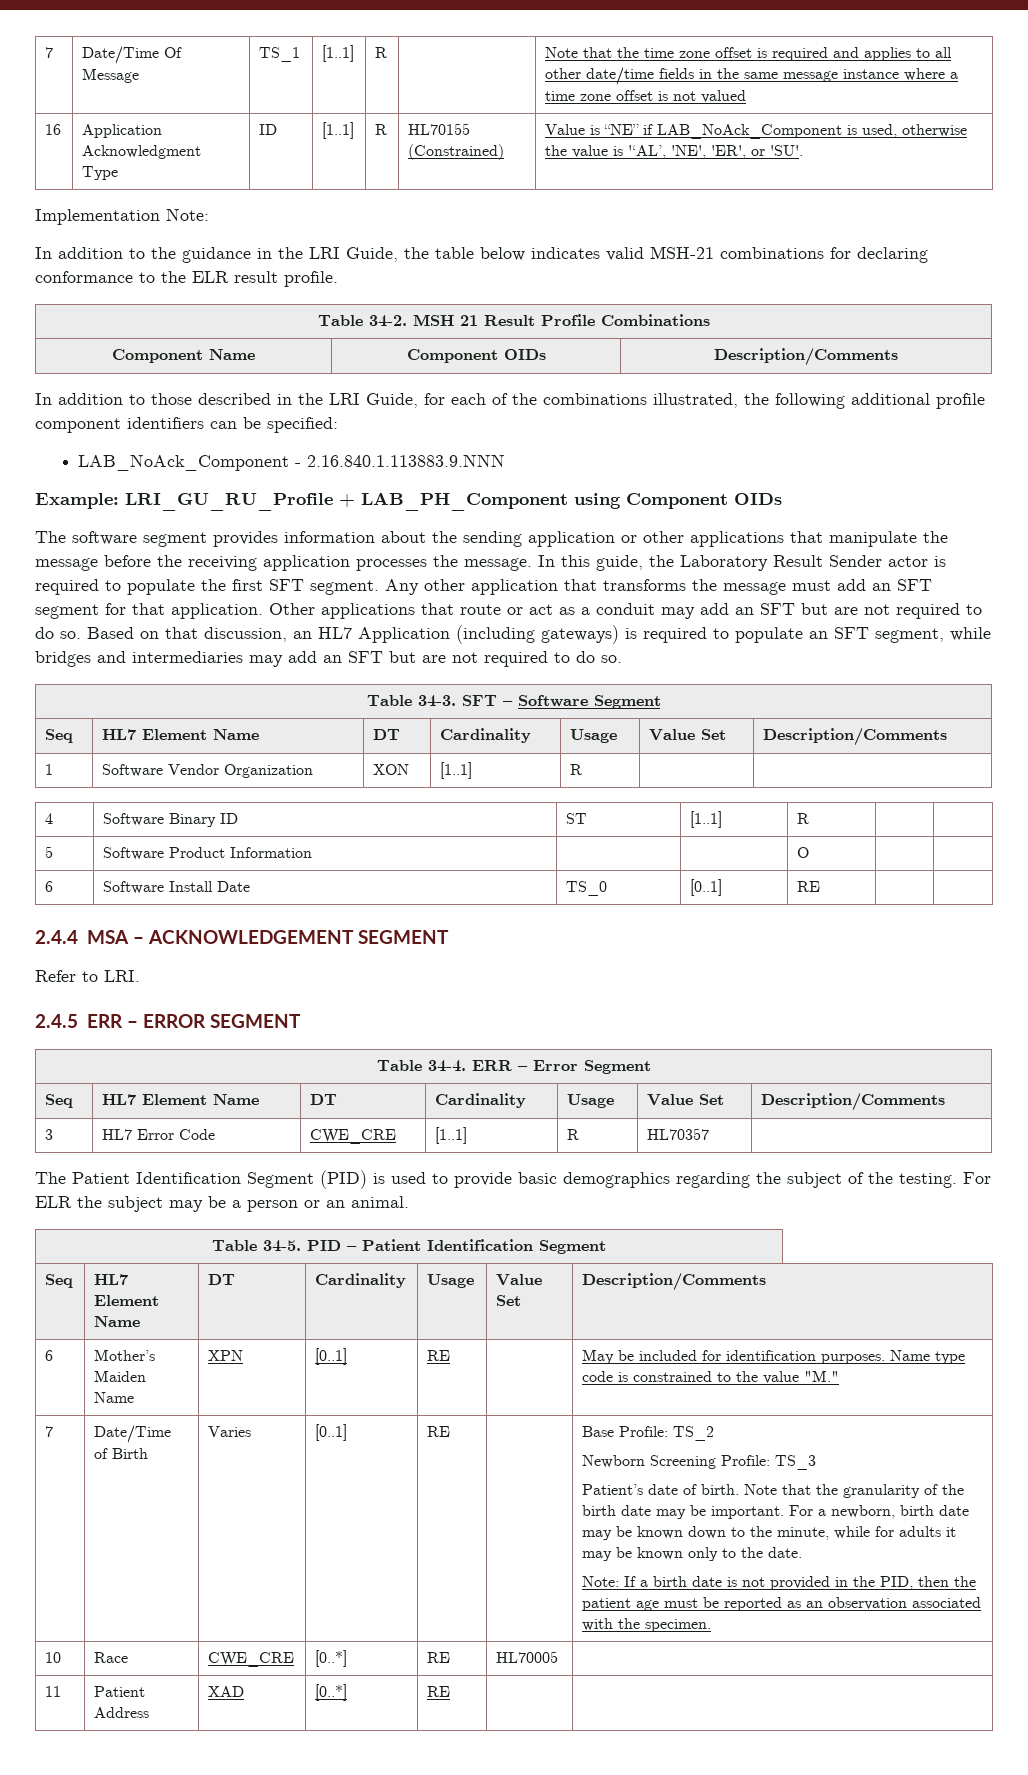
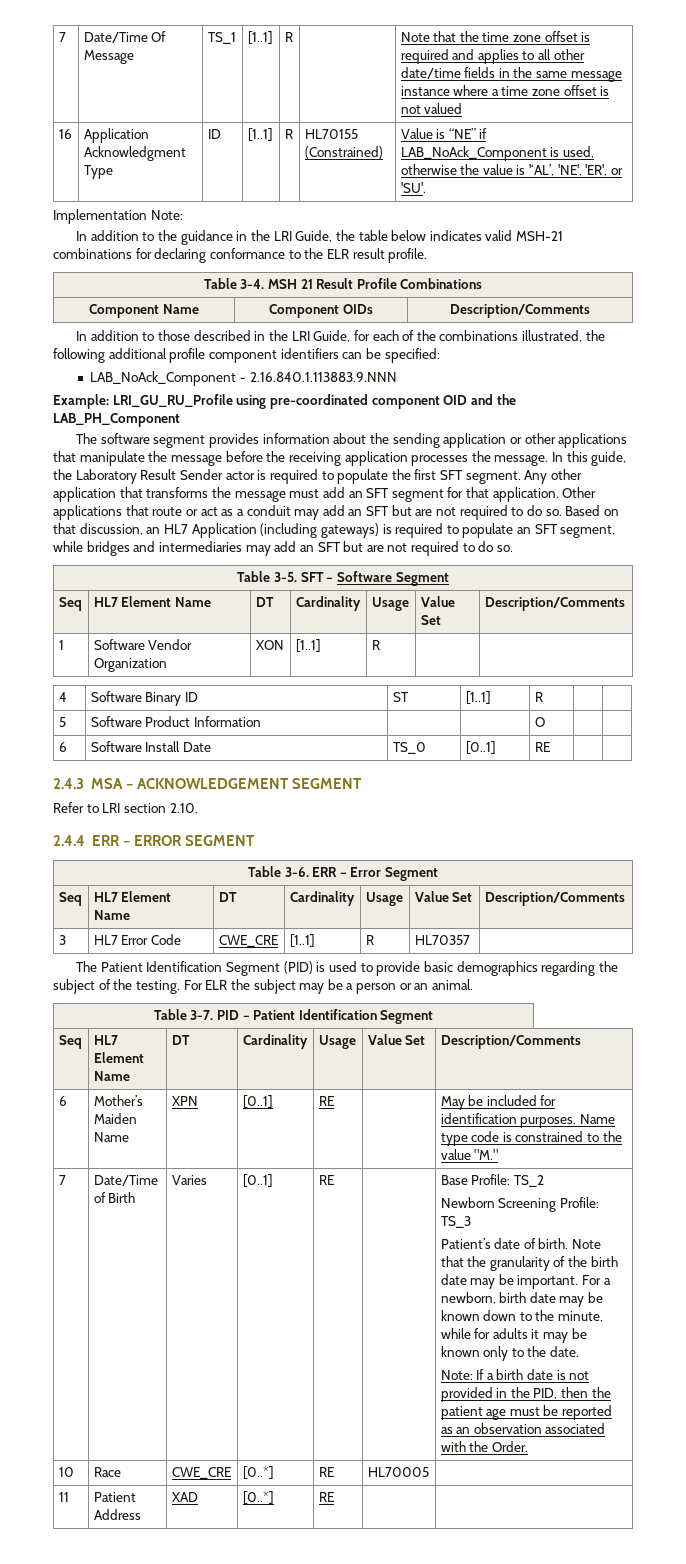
[368,315,407,327] 34-2. -> [240,279,265,289] 3-4.
[339,492,782,511] + LAB_PH_Component using Component OIDs -> [236,394,516,409] [53,413,180,427] using pre-coordinated component OID and the LAB_PH_Component
[417,695,456,707] 34-3. -> [274,572,298,582] 3-5.
[35,930,78,944] 2.4.4 -> [53,778,84,789] 2.4.3
[104,970,140,982] [35,1014,78,1028] LRI. // 2.4.5 -> [102,803,198,813] [53,835,85,846] LRI section 2.10. // 2.4.4
[427,1060,466,1072] 34-4. -> [284,867,309,877] 3-6.
[263,1240,301,1252] 34-5. -> [190,1010,214,1020] 3-7.
[645,1619,712,1632] specimen. -> [491,1441,528,1452] Order.

